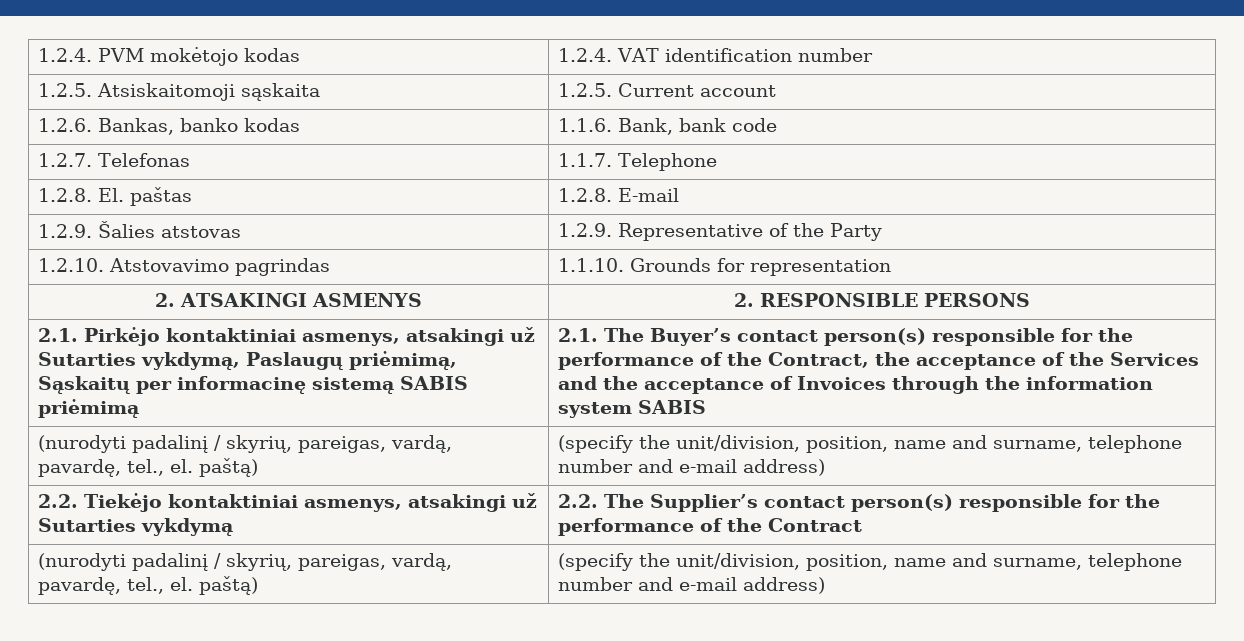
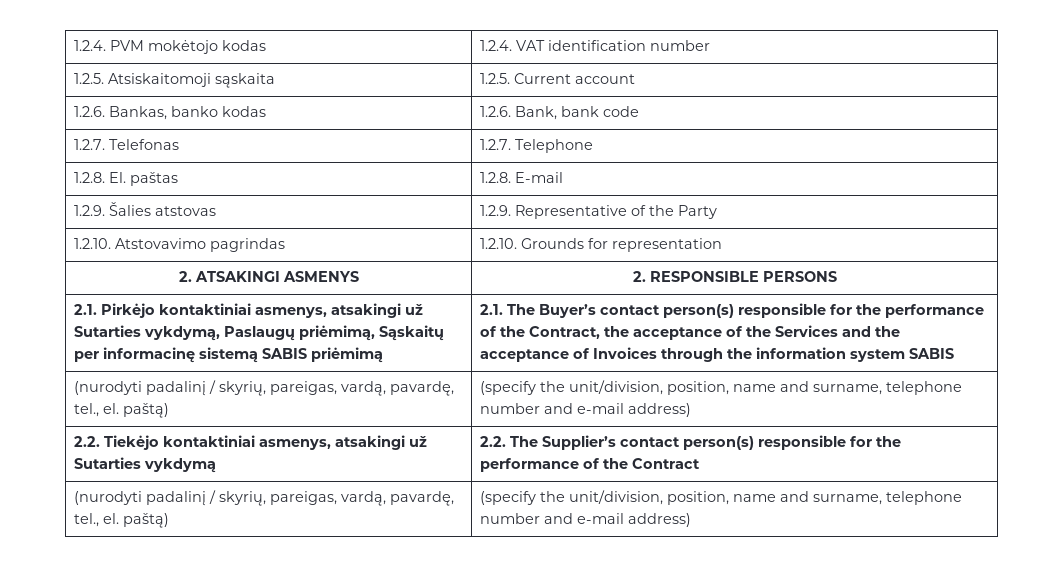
[557,118,612,132] 1.1.6. -> [479,106,511,117] 1.2.6.
[557,153,612,167] 1.1.7. -> [479,139,511,150] 1.2.7.
[557,258,624,272] 1.1.10. -> [479,238,517,249] 1.2.10.

